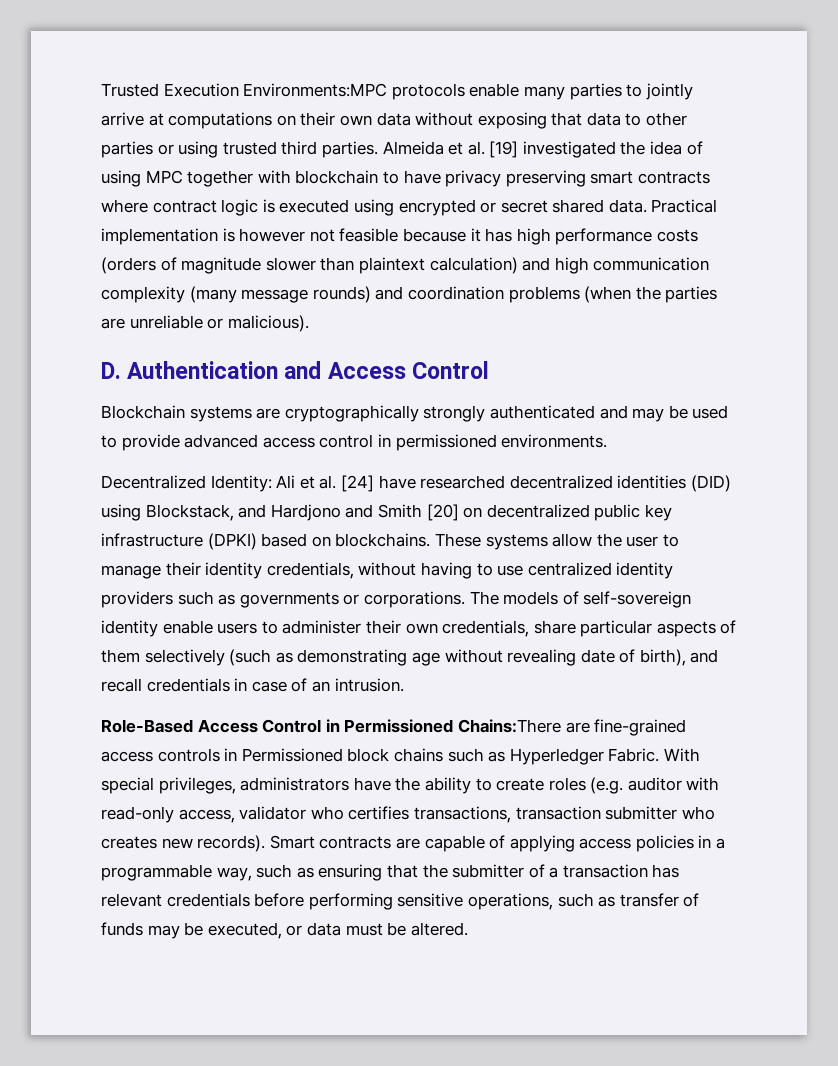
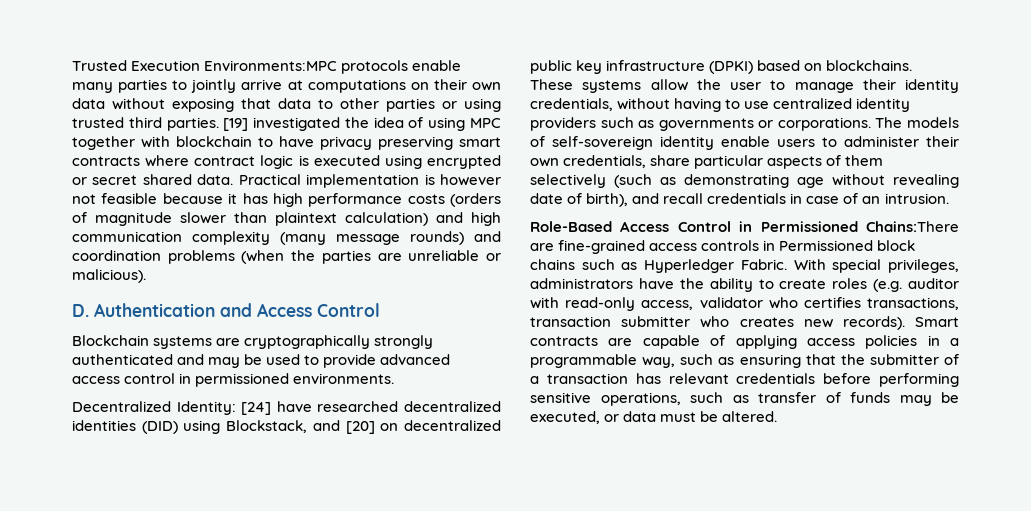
[382,141,485,155] Almeida et al. -> (219, 124) none
[276,475,337,489] Ali et al. -> (236, 408) none
[270,504,422,521] Hardjono and Smith -> (340, 425) none

